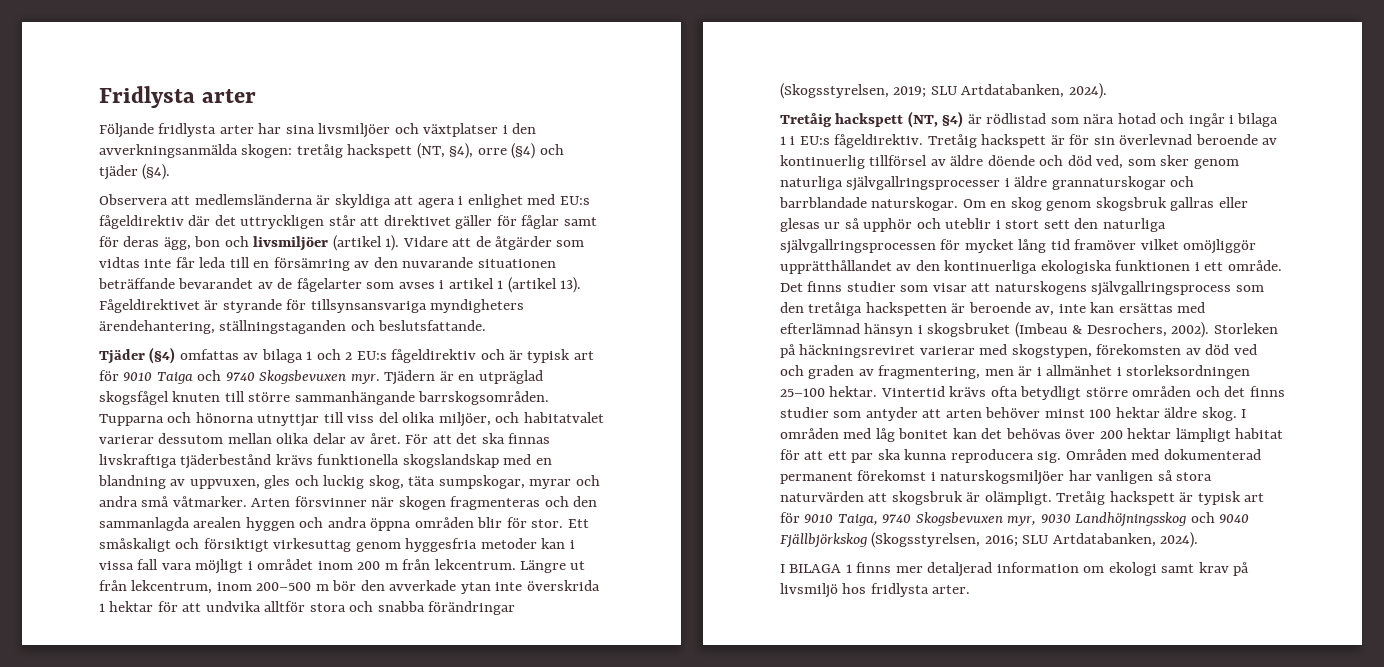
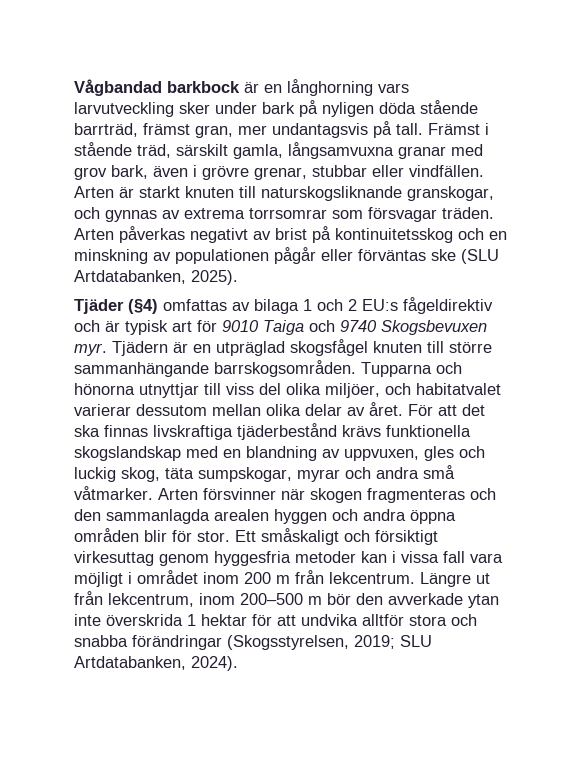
[99,86,257,108] [99,123,537,138] [99,143,564,159] [99,164,171,180] [99,194,590,208] [99,215,597,229] [99,235,585,251] [99,257,556,271] [98,277,582,293] [99,299,525,313] [99,320,487,334] Fridlysta arter // Följande fridlysta arter har sina livsmiljöer och växtplatser i den avverkningsanmälda skogen: tretåig hackspett (NT, §4), orre (§4) och tjäder (§4). // Observera att medlemsländerna är skyldiga att agera i enlighet med EU:s fågeldirektiv där det uttryckligen står att direktivet gäller för fåglar samt för deras ägg, bon och livsmiljöer (artikel 1). Vidare att de åtgärder som vidtas inte får leda till en försämring av den nuvarande situationen beträffande bevarandet av de fågelarter som avses i artikel 1 (artikel 13). Fågeldirektivet är styrande för tillsynsansvariga myndigheters ärendehantering, ställningstaganden och beslutsfattande. -> [74,79,409,96] [74,100,478,117] [74,121,489,138] [74,142,483,159] [74,165,484,180] [74,186,494,201] [74,207,494,222] [74,226,507,243] [74,247,499,264] [74,270,238,285] Vågbandad barkbock är en långhorning vars larvutveckling sker under bark på nyligen döda stående barrträd, främst gran, mer undantagsvis på tall. Främst i stående träd, särskilt gamla, långsamvuxna granar med grov bark, även i grövre grenar, stubbar eller vindfällen. Arten är starkt knuten till naturskogsliknande granskogar, och gynnas av extrema torrsomrar som försvagar träden. Arten påverkas negativt av brist på kontinuitetsskog och en minskning av populationen pågår eller förväntas ske (SLU Artdatabanken, 2025).
[780,111,1279,128] [780,134,1278,148] [780,155,1239,169] [780,176,1195,191] [779,197,1248,211] [780,218,1166,232] [780,239,1257,254] [780,260,1282,274] [780,281,1264,296] [780,302,1206,316] [780,322,1278,338] [780,344,1257,358] [780,365,1251,379] [780,386,1285,400] [780,407,1247,421] [780,428,1284,442] [780,449,1261,463] [780,470,1213,485] [780,491,1265,505] [780,512,1250,527] [780,532,1199,548] [780,562,1250,577] [780,583,971,598] // Tretåig hackspett (NT, §4) är rödlistad som nära hotad och ingår i bilaga 1 i EU:s fågeldirektiv. Tretåig hackspett är för sin överlevnad beroende av kontinuerlig tillförsel av äldre döende och död ved, som sker genom naturliga självgallringsprocesser i äldre grannaturskogar och barrblandade naturskogar. Om en skog genom skogsbruk gallras eller glesas ur så upphör och uteblir i stort sett den naturliga självgallringsprocessen för mycket lång tid framöver vilket omöjliggör upprätthållandet av den kontinuerliga ekologiska funktionen i ett område. Det finns studier som visar att naturskogens självgallringsprocess som den tretåiga hackspetten är beroende av, inte kan ersättas med efterlämnad hänsyn i skogsbruket (Imbeau & Desrochers, 2002). Storleken på häckningsreviret varierar med skogstypen, förekomsten av död ved och graden av fragmentering, men är i allmänhet i storleksordningen 25–100 hektar. Vintertid krävs ofta betydligt större områden och det finns studier som antyder att arten behöver minst 100 hektar äldre skog. I områden med låg bonitet kan det behövas över 200 hektar lämpligt habitat för att ett par ska kunna reproducera sig. Områden med dokumenterad permanent förekomst i naturskogsmiljöer har vanligen så stora naturvärden att skogsbruk är olämpligt. Tretåig hackspett är typisk art för 9010 Taiga, 9740 Skogsbevuxen myr, 9030 Landhöjningsskog och 9040 Fjällbjörkskog (Skogsstyrelsen, 2016; SLU Artdatabanken, 2024). // I BILAGA 1 finns mer detaljerad information om ekologi samt krav på livsmiljö hos fridlysta arter. -> (238, 663) none

